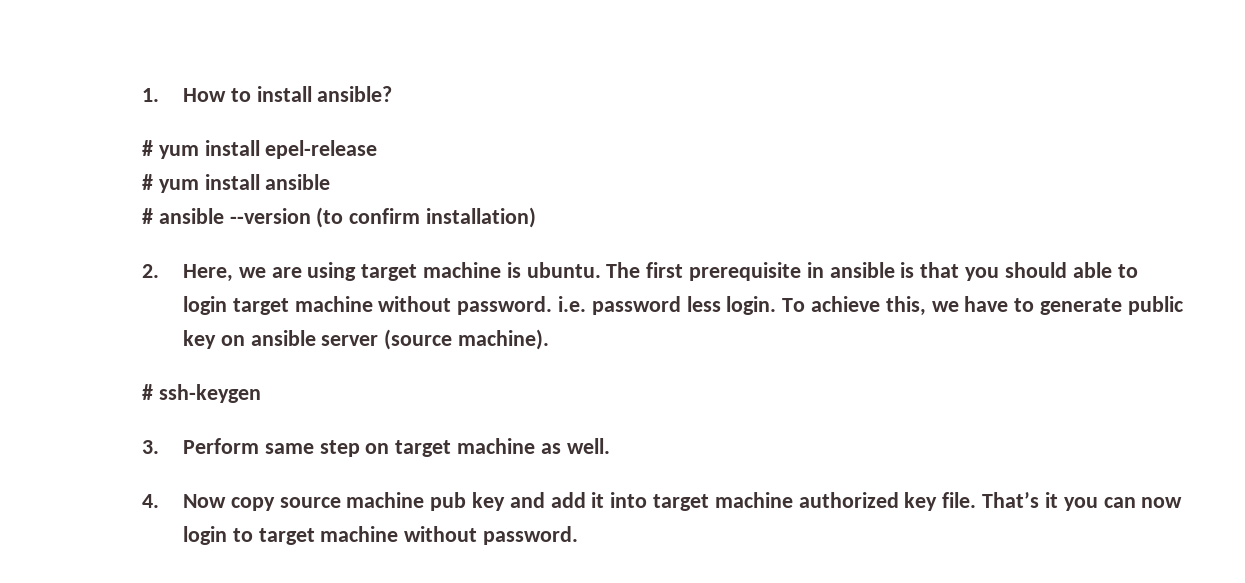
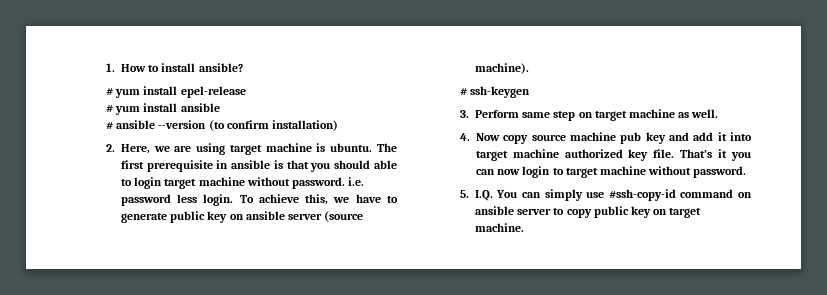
(579, 535) none -> [459,189,752,201] [474,206,702,218] [474,223,524,232] // 5. I.Q. You can simply use #ssh-copy-id command on ansible server to copy public key on target machine.

